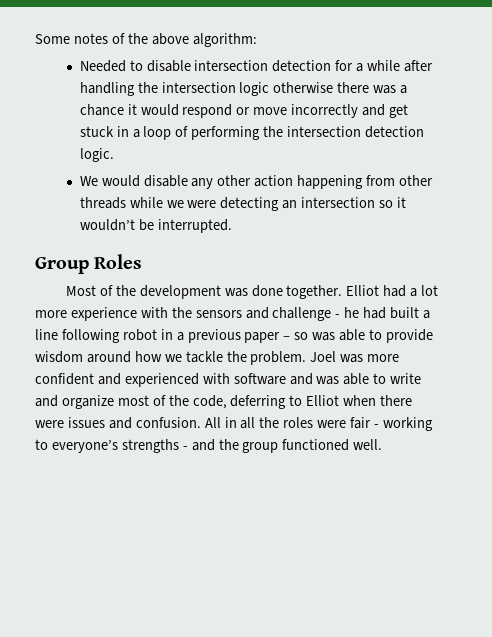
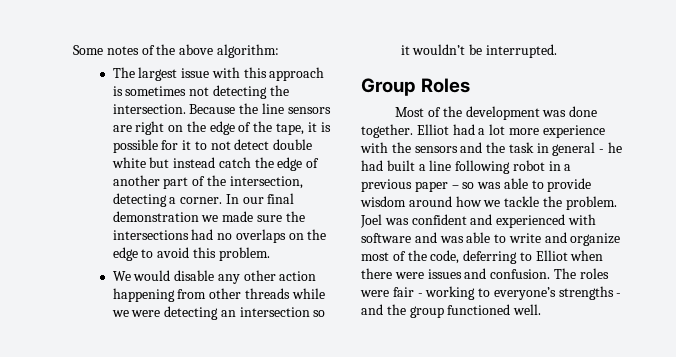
[79,60,433,72] [79,82,408,96] [79,104,408,118] [79,126,424,140] [79,148,114,162] Needed to disable intersection detection for a while after handling the intersection logic otherwise there was a chance it would respond or move incorrectly and get stuck in a loop of performing the intersection detection logic. -> [112,67,325,81] [112,85,289,99] [112,103,331,114] [112,121,331,135] [112,139,313,153] [111,157,320,171] [112,175,303,189] [112,193,295,207] [112,211,305,222] [112,229,327,243] [112,247,270,261] The largest issue with this approach is sometimes not detecting the intersection. Because the line sensors are right on the edge of the tape, it is possible for it to not detect double white but instead catch the edge of another part of the intersection, detecting a corner. In our final demonstration we made sure the intersections had no overlaps on the edge to avoid this problem.
[272,307,332,321] challenge -> [486,142,596,156] the task in general
[367,354,400,362] more -> (409, 221) none
[204,417,280,429] All in all the -> [553,268,576,279] The

